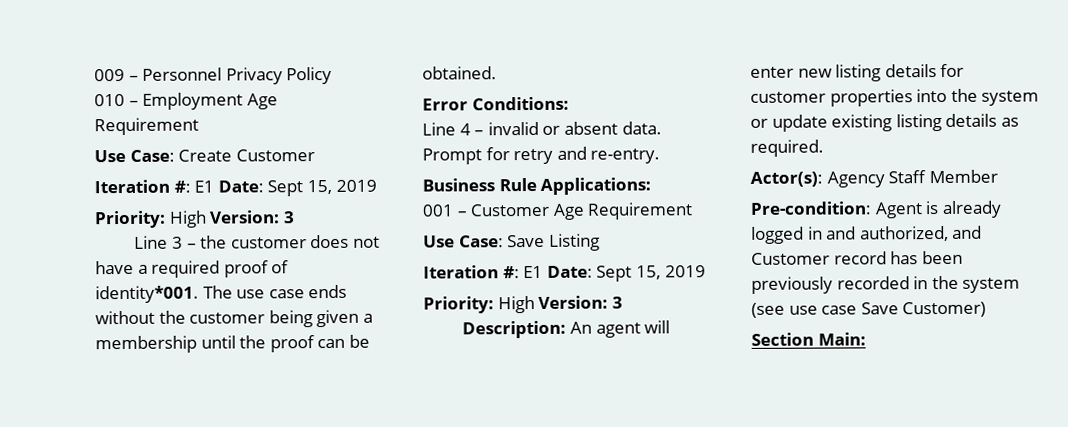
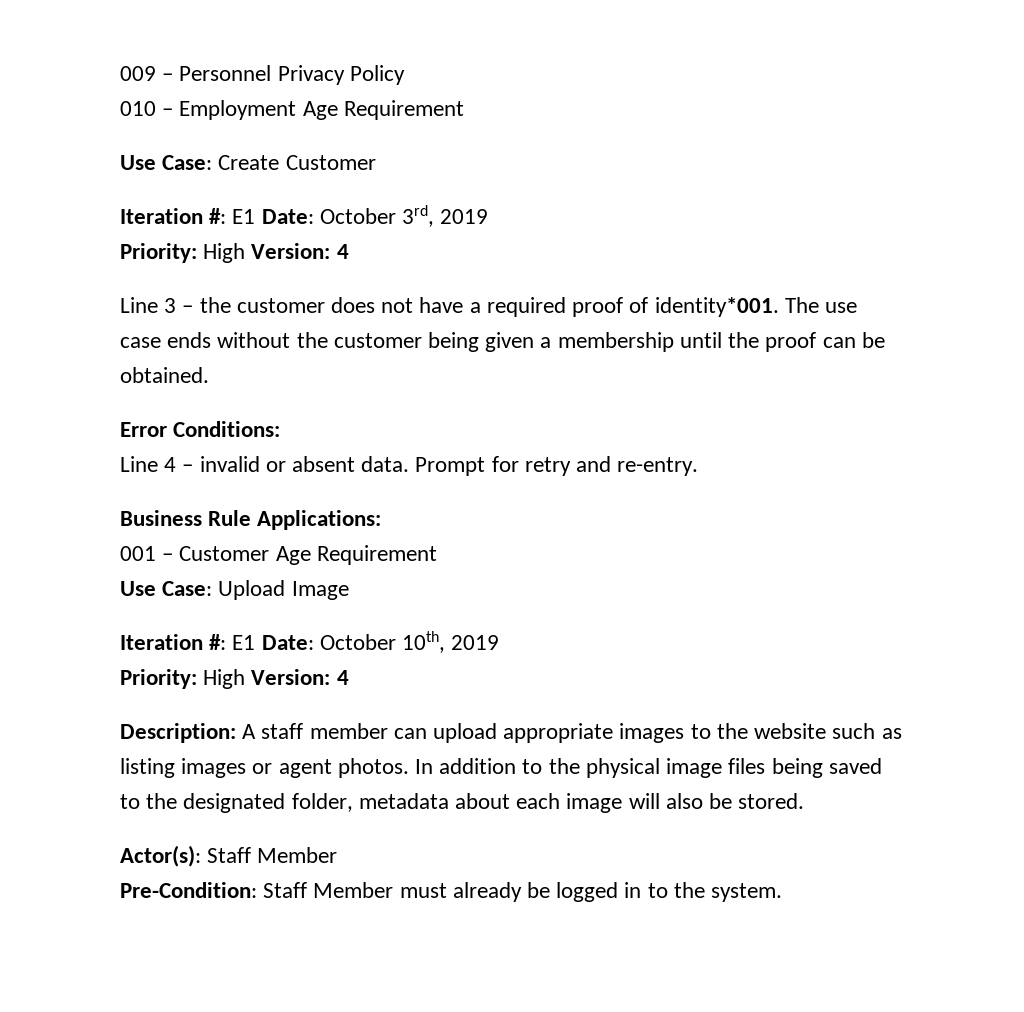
[267,179,377,197] [94,210,295,229] Sept 15, 2019 // Priority: High Version: 3 -> [319,205,489,227] [120,243,349,263] October 3rd, 2019 // Priority: High Version: 4
[507,233,600,251] [423,265,706,282] [423,295,623,314] Save Listing // Iteration #: E1 Date: Sept 15, 2019 // Priority: High Version: 3 -> [218,580,349,600] [120,631,500,653] [120,669,349,689] Upload Image // Iteration #: E1 Date: October 10th, 2019 // Priority: High Version: 4
[569,320,671,338] [750,63,965,82] [750,88,1040,107] [750,113,1019,132] [750,139,824,157] An agent will enter new listing details for customer properties into the system or update existing listing details as required. -> [242,723,902,743] [120,758,882,778] [120,793,805,813] A staff member can upload appropriate images to the website such as listing images or agent photos. In addition to the physical image files being saved to the designated folder, metadata about each image will also be stored.
[826,171,885,188] Agency -> (201, 856) none
[750,200,1002,219] [751,225,983,244] [751,250,963,265] [751,275,1021,294] [751,301,987,318] [751,332,866,346] Pre-condition: Agent is already logged in and authorized, and Customer record has been previously recorded in the system (see use case Save Customer) // Section Main: -> [120,882,783,902] Pre-Condition: Staff Member must already be logged in to the system.

